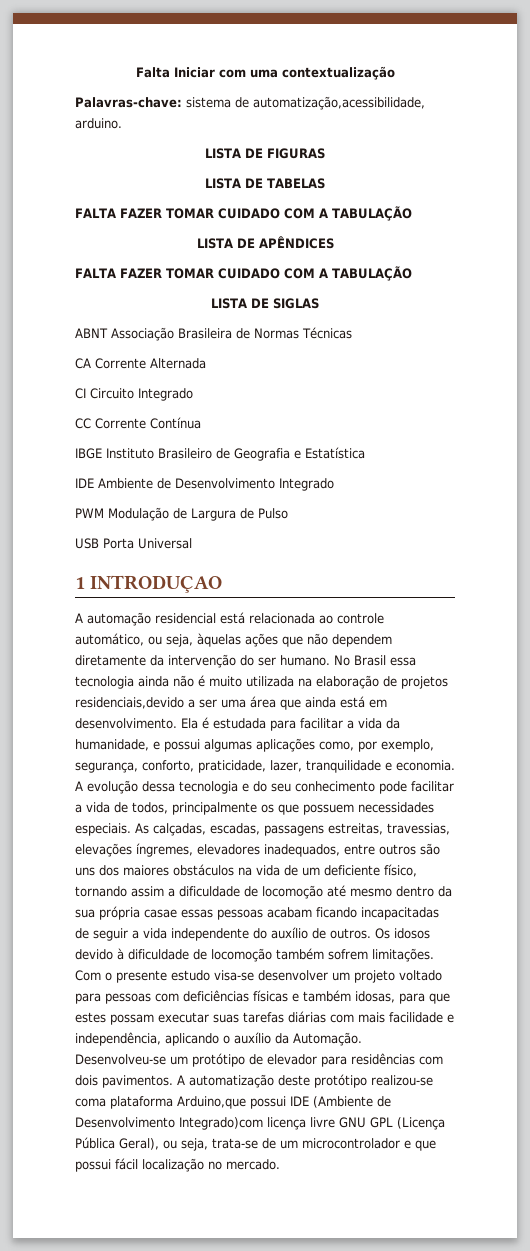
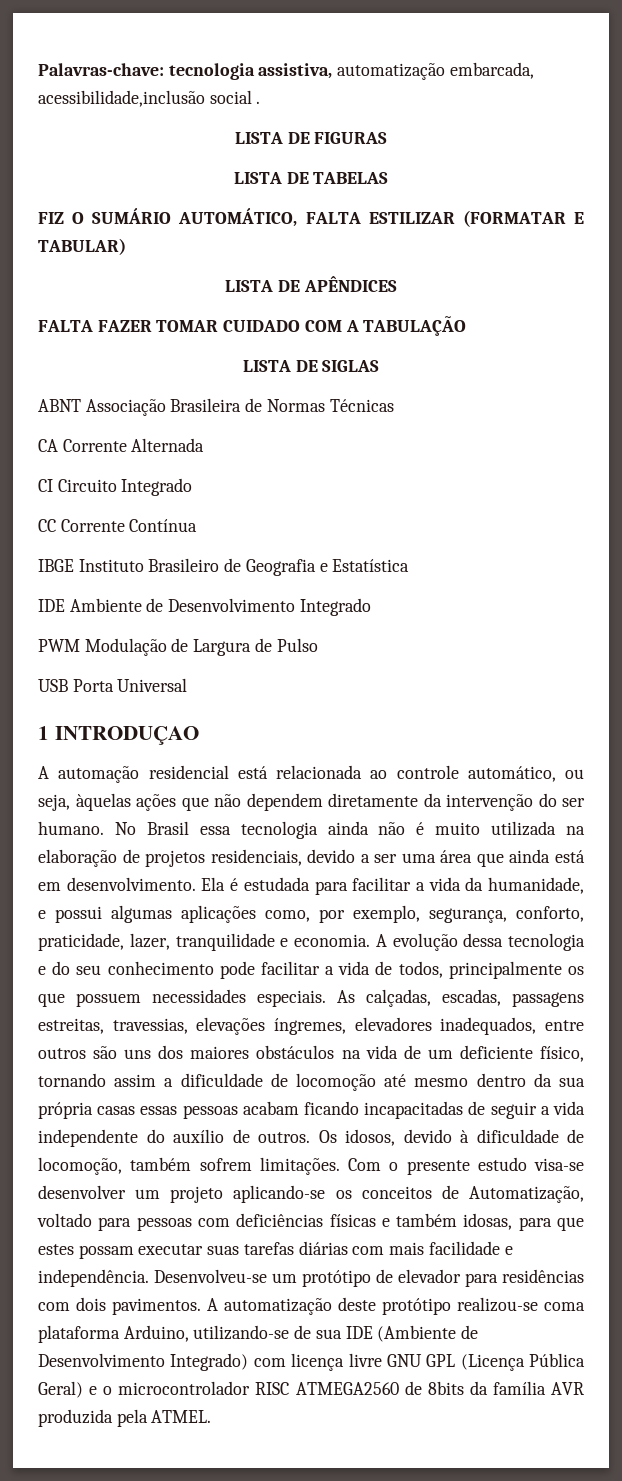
[135,66,395,80] [75,96,425,110] [75,118,122,129] Falta Iniciar com uma contextualização // Palavras-chave: sistema de automatização,acessibilidade, arduino. -> [38,62,534,80] [38,90,261,107] Palavras-chave: tecnologia assistiva, automatização embarcada, acessibilidade,inclusão social .
[75,206,412,221] FALTA FAZER TOMAR CUIDADO COM A TABULAÇÃO -> [38,208,584,227] [38,238,126,255] FIZ O SUMÁRIO AUTOMÁTICO, FALTA ESTILIZAR (FORMATAR E TABULAR)
[75,697,184,709] residenciais,devido -> [210,849,356,866] residenciais, devido
[144,909,177,918] casae -> [97,1106,136,1115] casas
[394,928,430,939] idosos -> [345,1129,395,1146] idosos,
[211,948,272,962] locomoção -> [38,1157,122,1175] locomoção,
(395, 976) none -> [233,1185,585,1203] aplicando-se os conceitos de Automatização,
[75,1032,362,1046] independência, aplicando o auxílio da Automação. -> [38,1269,149,1287] independência.
[177,1096,286,1109] Arduino,que possui -> [123,1325,342,1342] Arduino, utilizando-se de sua
[179,1117,263,1130] Integrado)com -> [170,1353,286,1371] Integrado) com
[119,1138,436,1151] [75,1158,280,1172] Geral), ou seja, trata-se de um microcontrolador e que possui fácil localização no mercado. -> [38,1381,585,1398] [38,1409,212,1427] Geral) e o microcontrolador RISC ATMEGA2560 de 8bits da família AVR produzida pela ATMEL.

